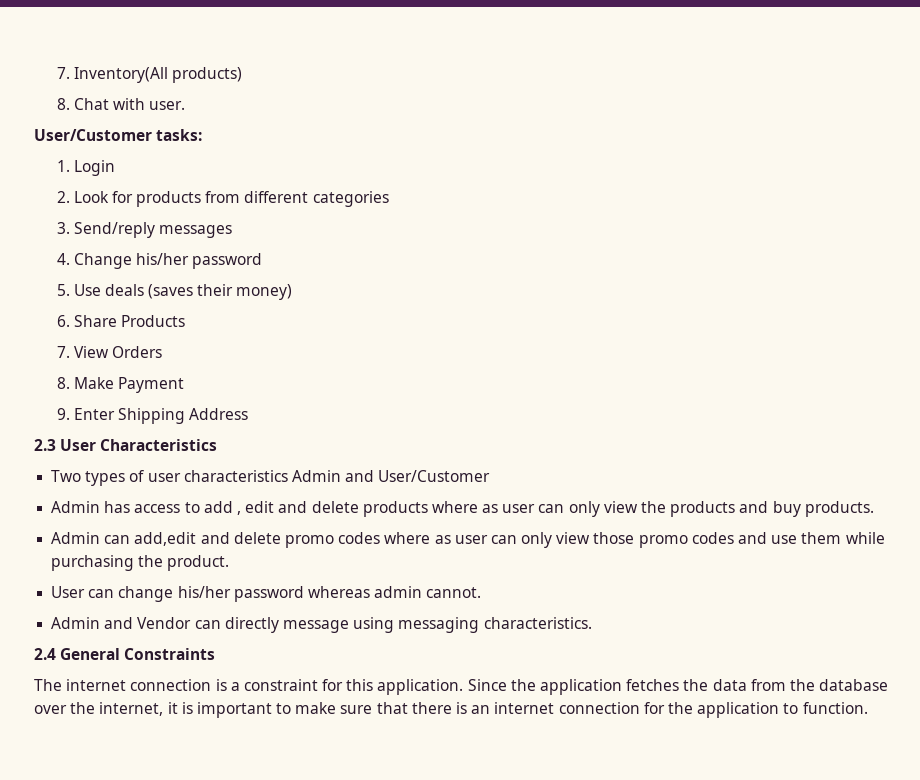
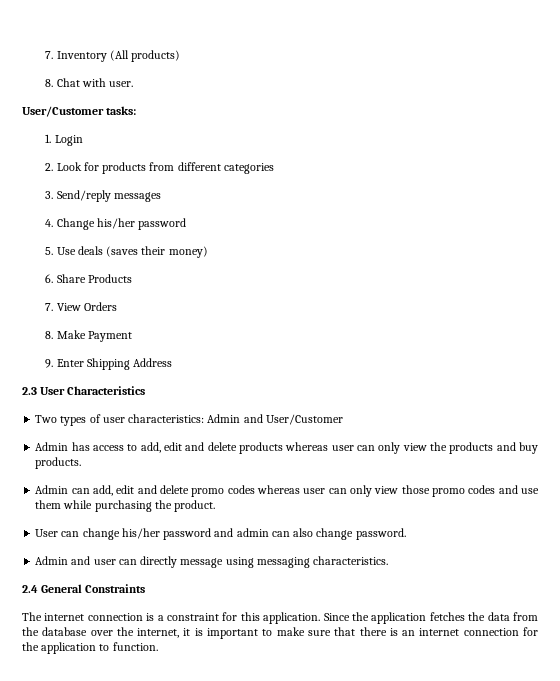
[56,67,168,83] 7. Inventory(All -> [45,50,129,62] 7. Inventory (All
[183,470,288,482] characteristics -> [128,414,205,423] characteristics:
[203,501,241,515] add , -> [140,442,161,453] add,
[431,501,499,513] where as -> [285,442,329,451] whereas
[134,532,197,546] add,edit -> [92,485,135,496] add, edit
[384,532,451,544] where as -> [256,485,300,494] whereas
[307,586,482,598] [51,617,192,629] whereas admin cannot. // Admin and Vendor -> [214,528,406,540] [35,556,116,565] and admin can also change password. // Admin and user

